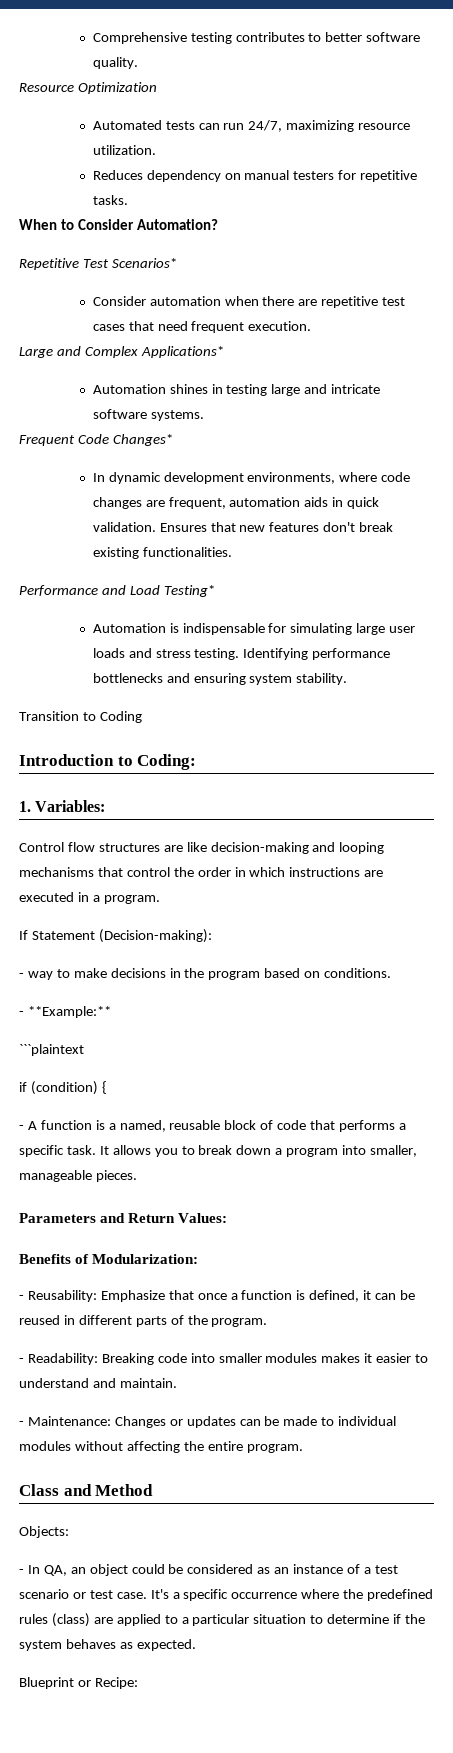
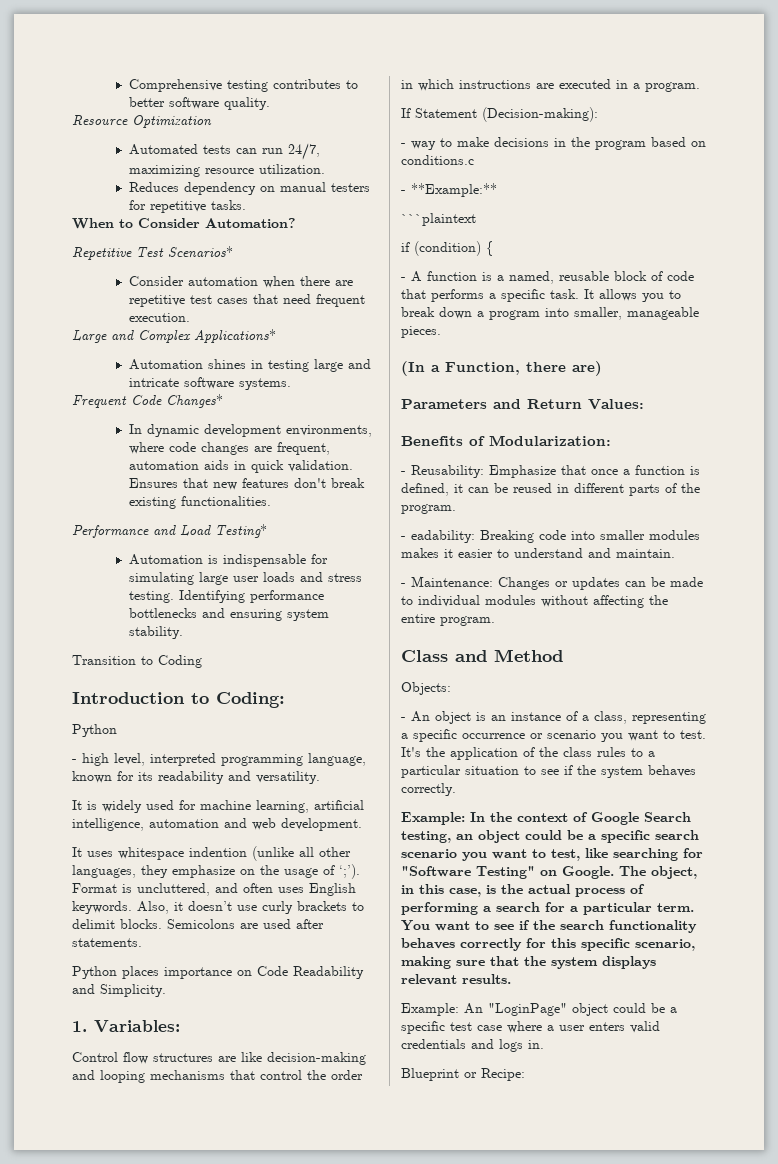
(197, 762) none -> [72,724,117,737] [72,753,366,766] [72,771,320,784] [72,800,364,813] [72,818,362,831] [72,846,351,861] [72,864,360,879] [72,883,356,896] [72,901,364,914] [72,919,324,929] [72,938,142,947] [72,966,364,979] [72,984,166,997] // Python // - high level, interpreted programming language, known for its readability and versatility. // It is widely used for machine learning, artificial intelligence, automation and web development. // It uses whitespace indention (unlike all other languages, they emphasize on the usage of ‘;’). Format is uncluttered, and often uses English keywords. Also, it doesn’t use curly brackets to delimit blocks. Semicolons are used after statements. // Python places importance on Code Readability and Simplicity.
[324,968,392,978] conditions. -> [401,155,474,165] conditions.c
(137, 1176) none -> [401,361,602,376] // (In a Function, there are)
[27,1353,98,1365] Readability: -> [411,530,475,543] eadability:
[27,1564,398,1576] [19,1589,434,1601] [19,1613,161,1627] In QA, an object could be considered as an instance of a test scenario or test case. It's a specific occurrence where the predefined rules (class) are applied -> [411,711,706,724] [401,729,706,742] [401,747,626,760] An object is an instance of a class, representing a specific occurrence or scenario you want to test. It's the application of the class rules
[327,1614,390,1624] determine -> [541,769,559,775] see
[119,1639,196,1651] as expected. -> [401,783,456,796] [401,812,691,825] [401,830,699,843] [401,848,703,861] [401,866,697,879] [401,884,645,897] [401,902,694,915] [401,920,697,933] [401,938,695,951] [401,956,656,969] [401,974,511,985] [401,1003,677,1016] [401,1021,660,1034] [401,1039,544,1052] correctly. // Example: In the context of Google Search testing, an object could be a specific search scenario you want to test, like searching for "Software Testing" on Google. The object, in this case, is the actual process of performing a search for a particular term. You want to see if the search functionality behaves correctly for this specific scenario, making sure that the system displays relevant results. // Example: An "LoginPage" object could be a specific test case where a user enters valid credentials and logs in.

